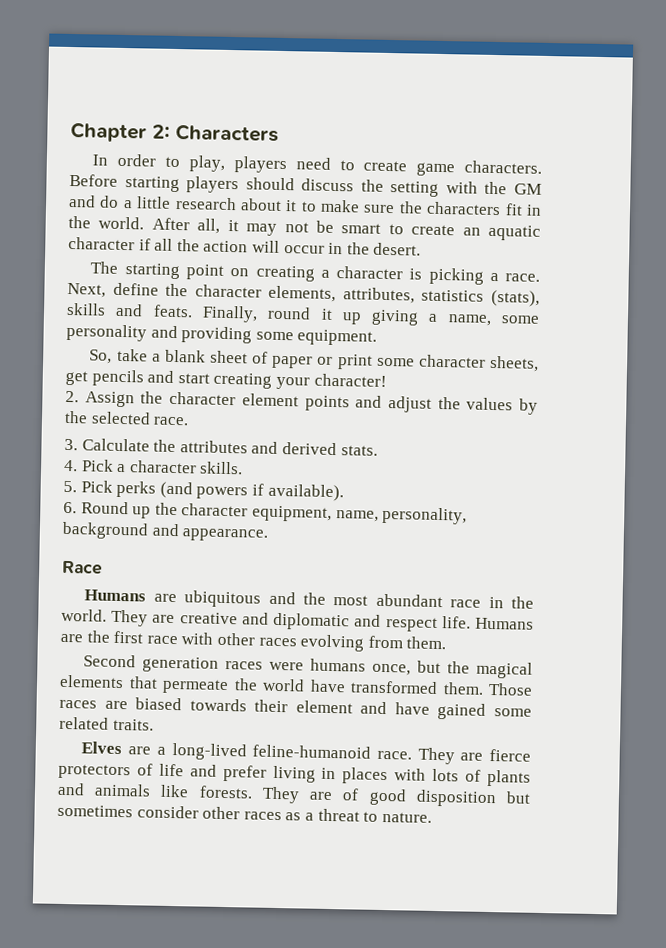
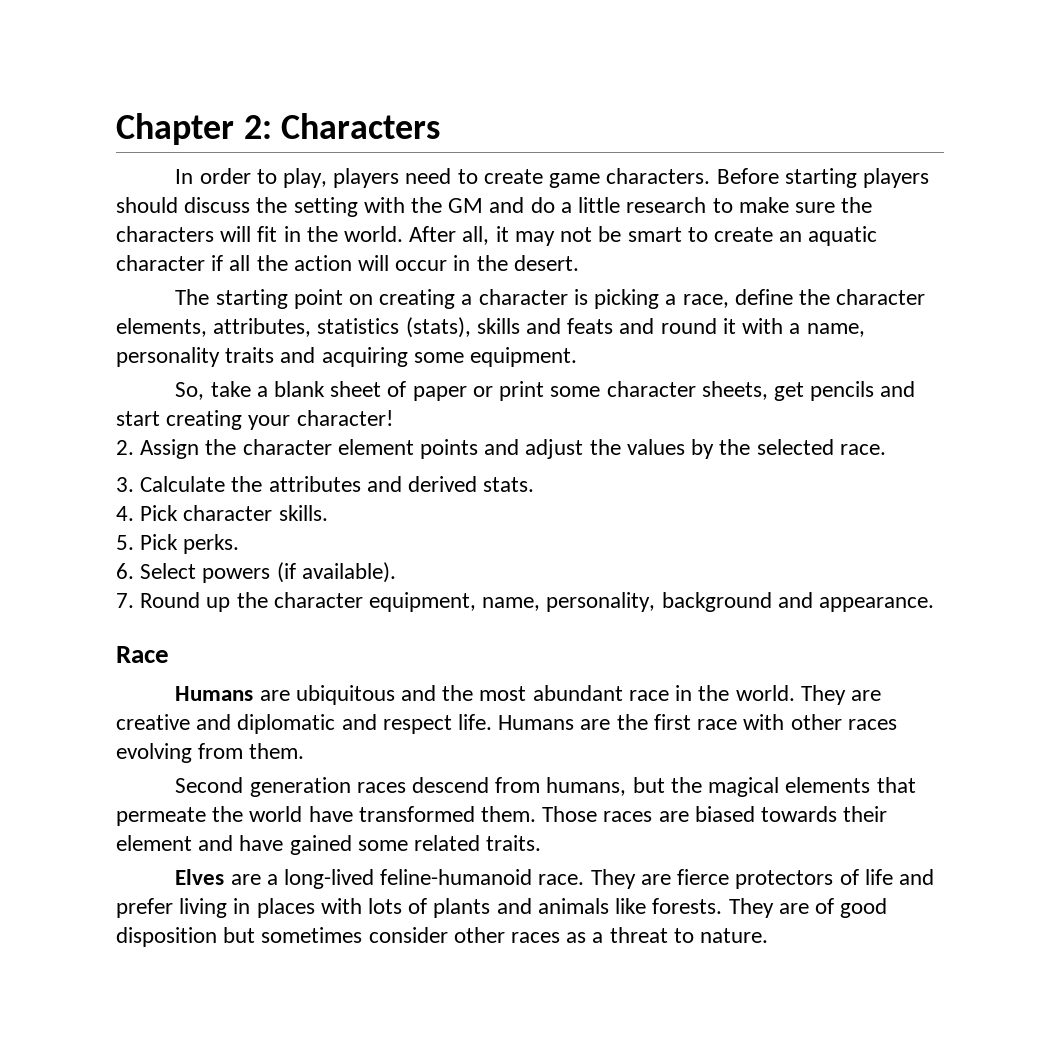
[239,198,298,212] about it -> (707, 205) none
(502, 208) none -> [220,226,252,242] will
[505,273,540,282] [67,282,106,298] race. Next, -> [682,294,729,308] race,
[152,304,540,326] [66,323,253,344] feats. Finally, round it up giving a name, some personality and providing -> [567,318,865,337] [116,347,408,367] feats and round it with a name, personality traits and acquiring
[117,463,127,473] a -> (179, 513) none
[116,480,264,500] perks (and powers if -> [183,534,240,554] [116,562,296,583] perks. // 6. Select powers (if
[63,501,77,514] 6. -> [116,593,134,608] 7.
[269,658,412,676] were humans once, -> [412,777,627,796] descend from humans,

